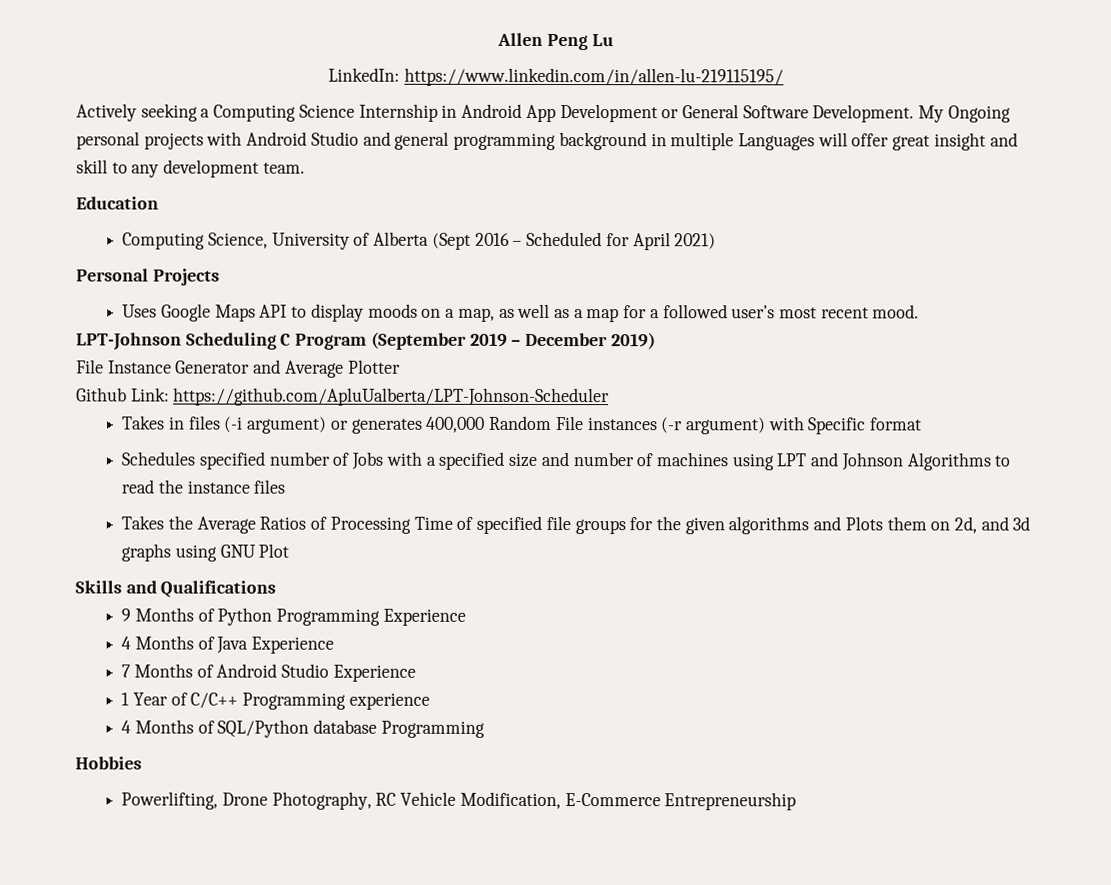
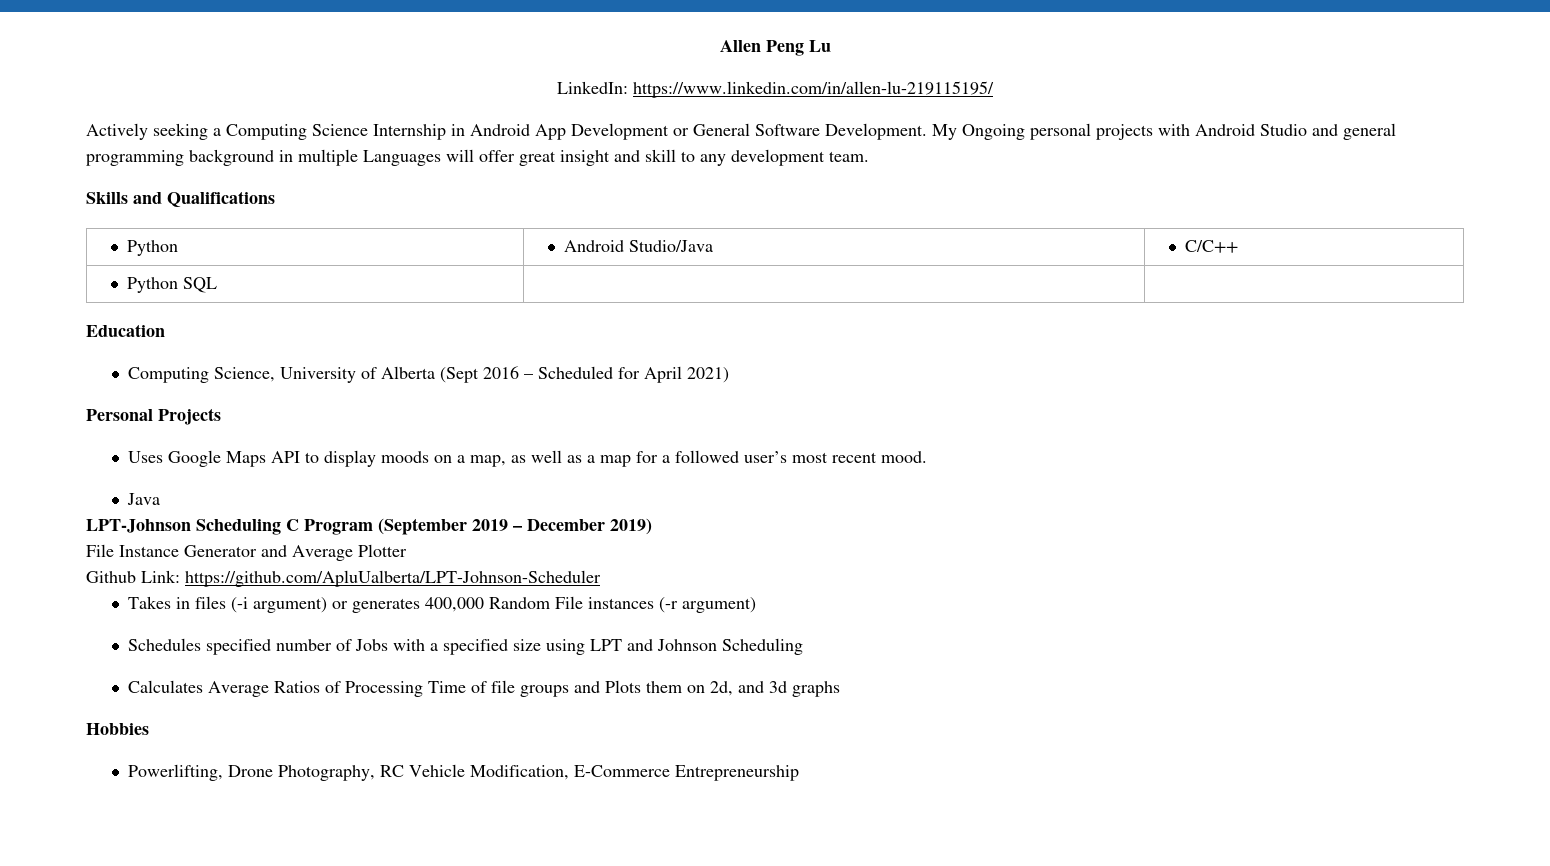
(305, 168) none -> [86,191,275,207] [126,240,178,256] [563,240,713,252] [1184,240,1238,253] [126,277,217,293] // Skills and Qualifications // Python | Android Studio/Java | C/C++ // Python SQL | |
(920, 311) none -> [127,493,161,505] // Java
[768,416,923,435] with Specific format -> (757, 605) none
[540,451,1011,471] [121,479,286,494] [121,515,193,530] and number of machines using LPT and Johnson Algorithms to read the instance files // Takes the -> [546,638,804,655] [128,680,204,693] using LPT and Johnson Scheduling // Calculates
[476,515,543,534] specified -> (488, 687) none
[629,516,810,535] for the given algorithms -> (570, 691) none
[174,543,290,562] [75,580,277,598] [121,607,466,626] [121,635,335,654] [121,663,416,682] [121,692,430,710] [121,719,485,738] using GNU Plot // Skills and Qualifications // 9 Months of Python Programming Experience // 4 Months of Java Experience // 7 Months of Android Studio Experience // 1 Year of C/C++ Programming experience // 4 Months of SQL/Python database Programming -> (841, 689) none

